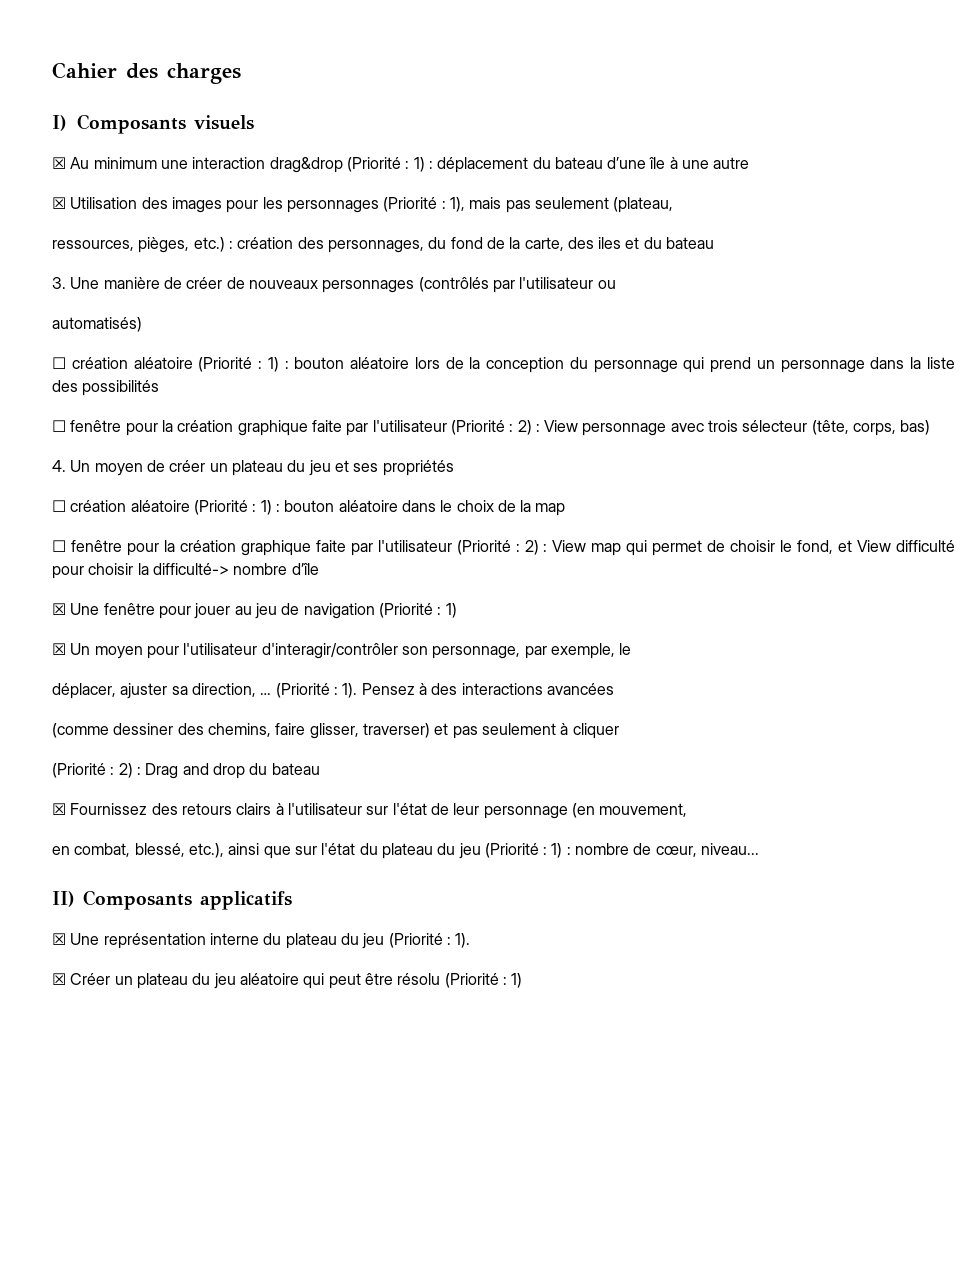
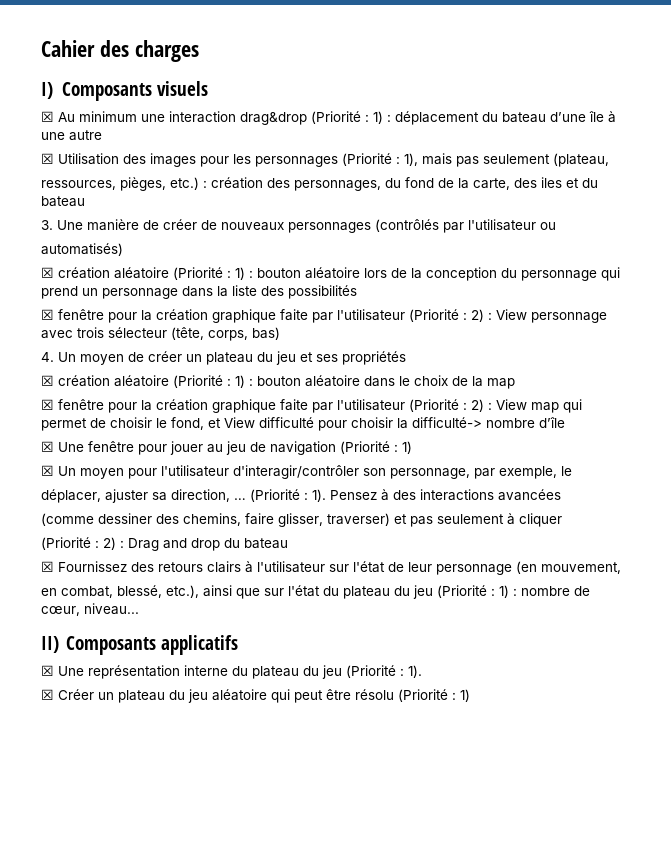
[52,357,66,369] ☐ -> [41,267,54,278] ☒
[52,420,66,432] ☐ -> [41,309,54,320] ☒
[52,500,66,512] ☐ -> [41,375,54,386] ☒
[52,540,66,552] ☐ -> [41,399,54,410] ☒

